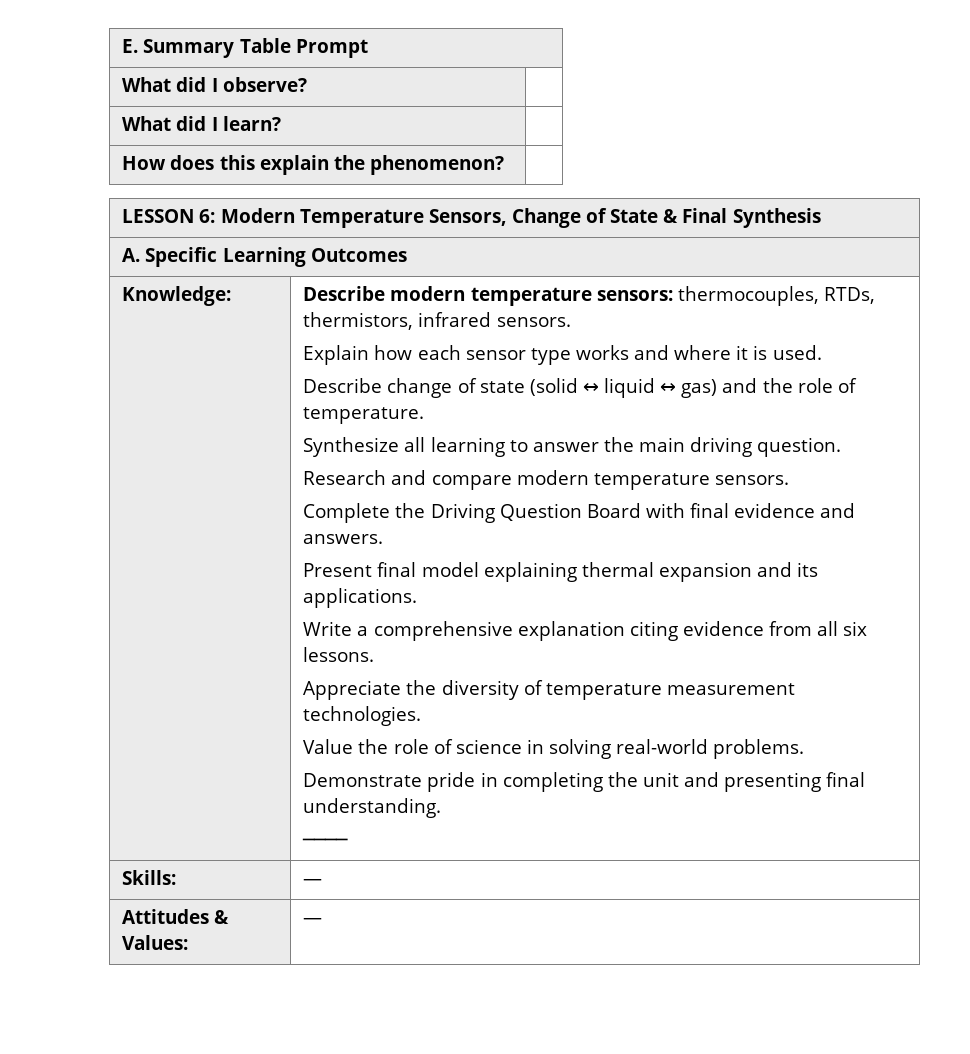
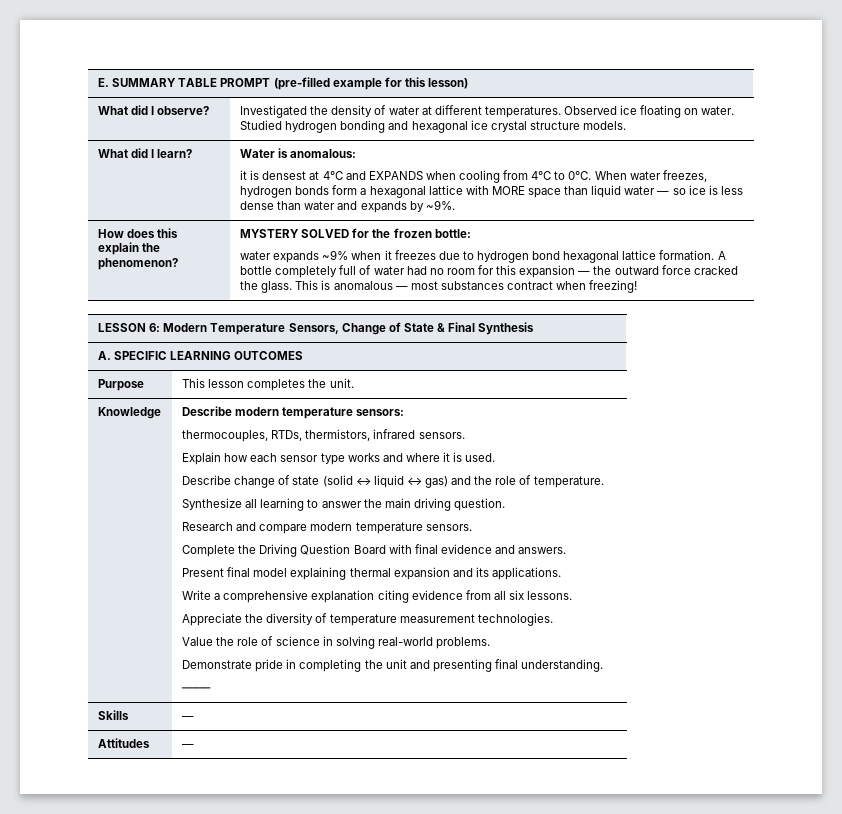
[143,38,368,58] [122,77,307,92] [122,116,281,131] Summary Table Prompt // What did I observe? | // What did I learn? | -> [112,77,468,90] [98,105,210,115] [240,105,735,118] [240,120,626,133] [98,148,193,158] [240,148,357,158] [240,170,707,183] [240,185,743,198] [240,200,455,213] SUMMARY TABLE PROMPT (pre-filled example for this lesson) // What did I observe? | Investigated the density of water at different temperatures. Observed ice floating on water. Studied hydrogen bonding and hexagonal ice crystal structure models. // What did I learn? | Water is anomalous: // it is densest at 4°C and EXPANDS when cooling from 4°C to 0°C. When water freezes, hydrogen bonds form a hexagonal lattice with MORE space than liquid water — so ice is less dense than water and expands by ~9%.
(504, 165) none -> [240,228,471,238] [240,250,726,263] [240,265,738,278] [240,280,638,293] MYSTERY SOLVED for the frozen bottle: // water expands ~9% when it freezes due to hydrogen bond hexagonal lattice formation. A bottle completely full of water had no room for this expansion — the outward force cracked the glass. This is anomalous — most substances contract when freezing!
[145,247,407,267] [122,286,232,306] Specific Learning Outcomes // Knowledge: -> [114,351,304,360] [98,379,145,391] [182,378,354,391] [98,407,162,419] SPECIFIC LEARNING OUTCOMES // Purpose | This lesson completes the unit. // Knowledge
(673, 295) none -> (405, 412) //
[122,870,177,885] Skills: -> [98,710,130,720] Skills
[214,910,230,924] [122,935,189,950] & Values: -> (151, 743) none

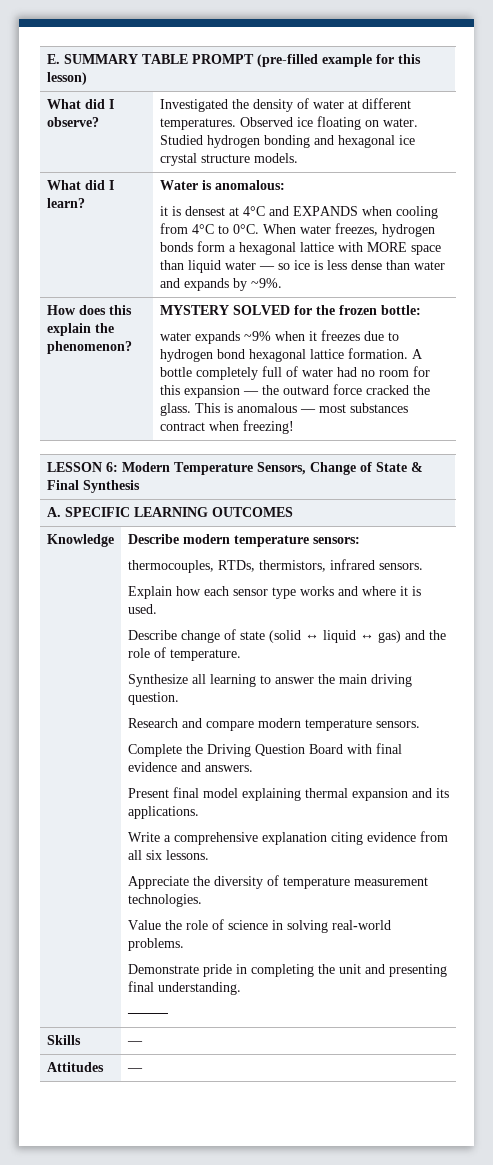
[98,379,145,391] [182,378,354,391] // Purpose | This lesson completes the unit. -> (293, 512) none

